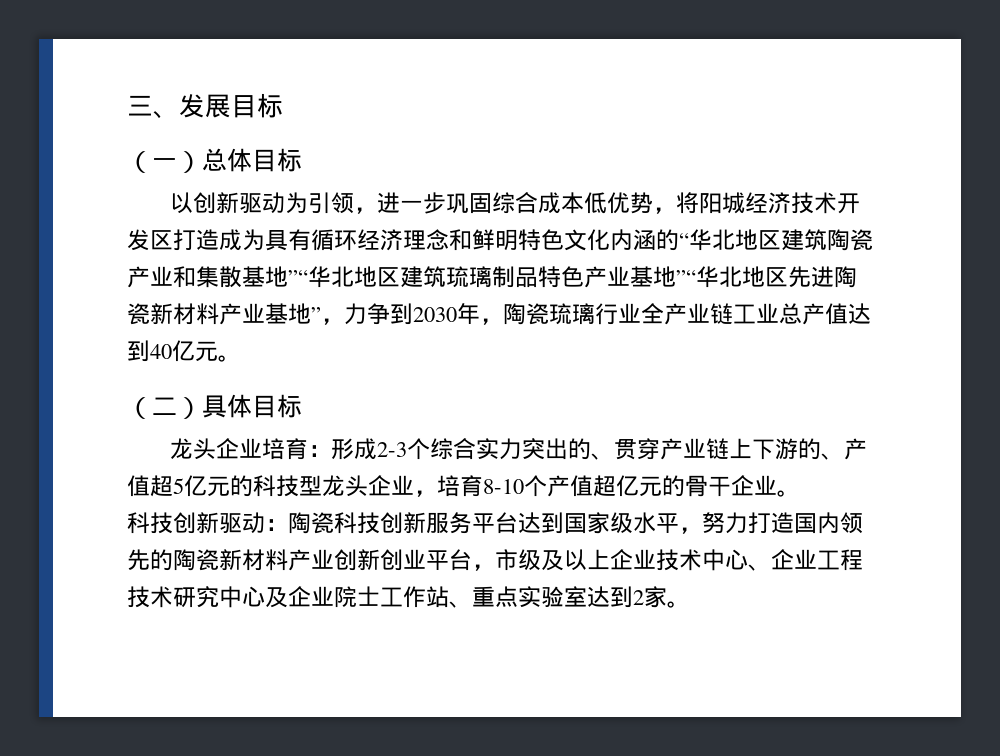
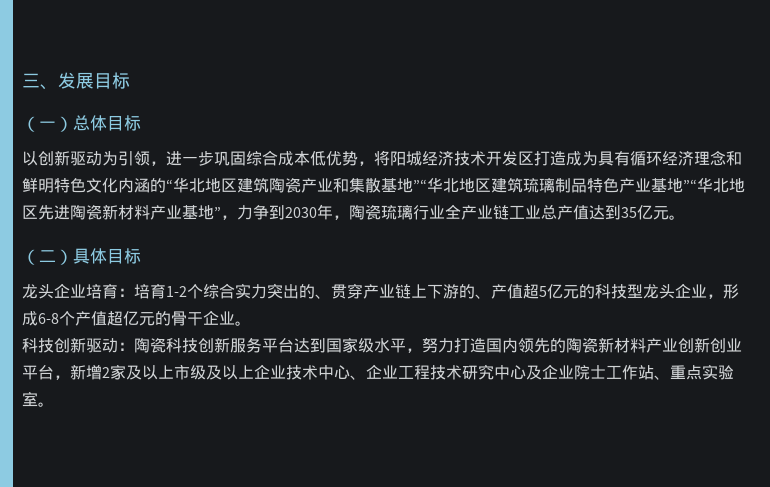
[150,344,172,359] 40 -> [621,207,637,218] 35
[330,438,407,460] 形成2-3 -> [134,283,187,299] 培育1-2
[437,475,524,497] 培育8-10 -> [723,284,739,299] [22,311,59,326] 形成6-8
(495, 567) none -> [70,364,174,380] 新增2家及以上
[587,586,667,608] 达到2家 -> (38, 399) none

